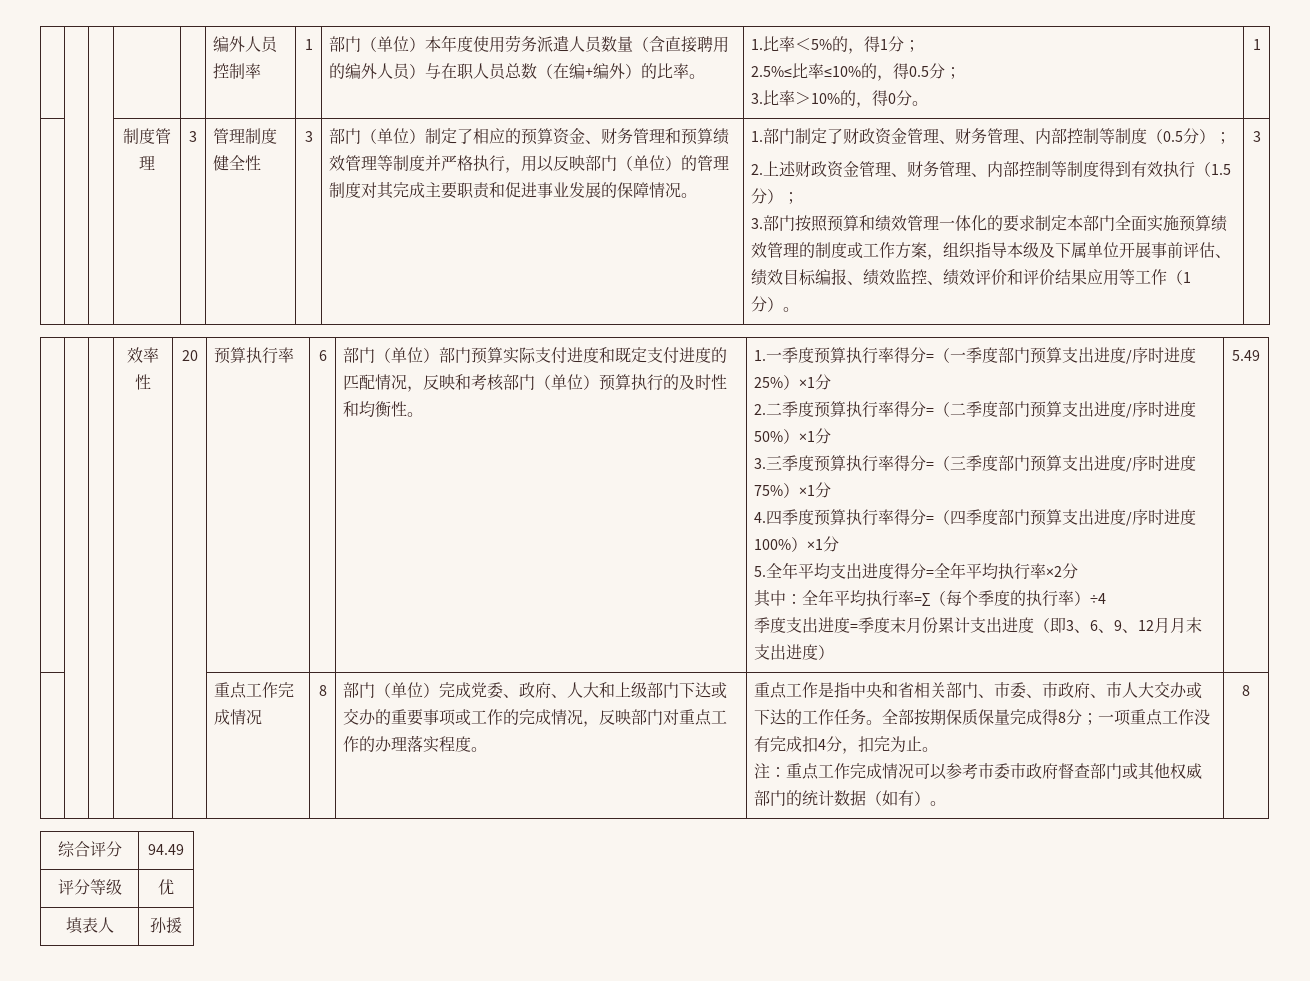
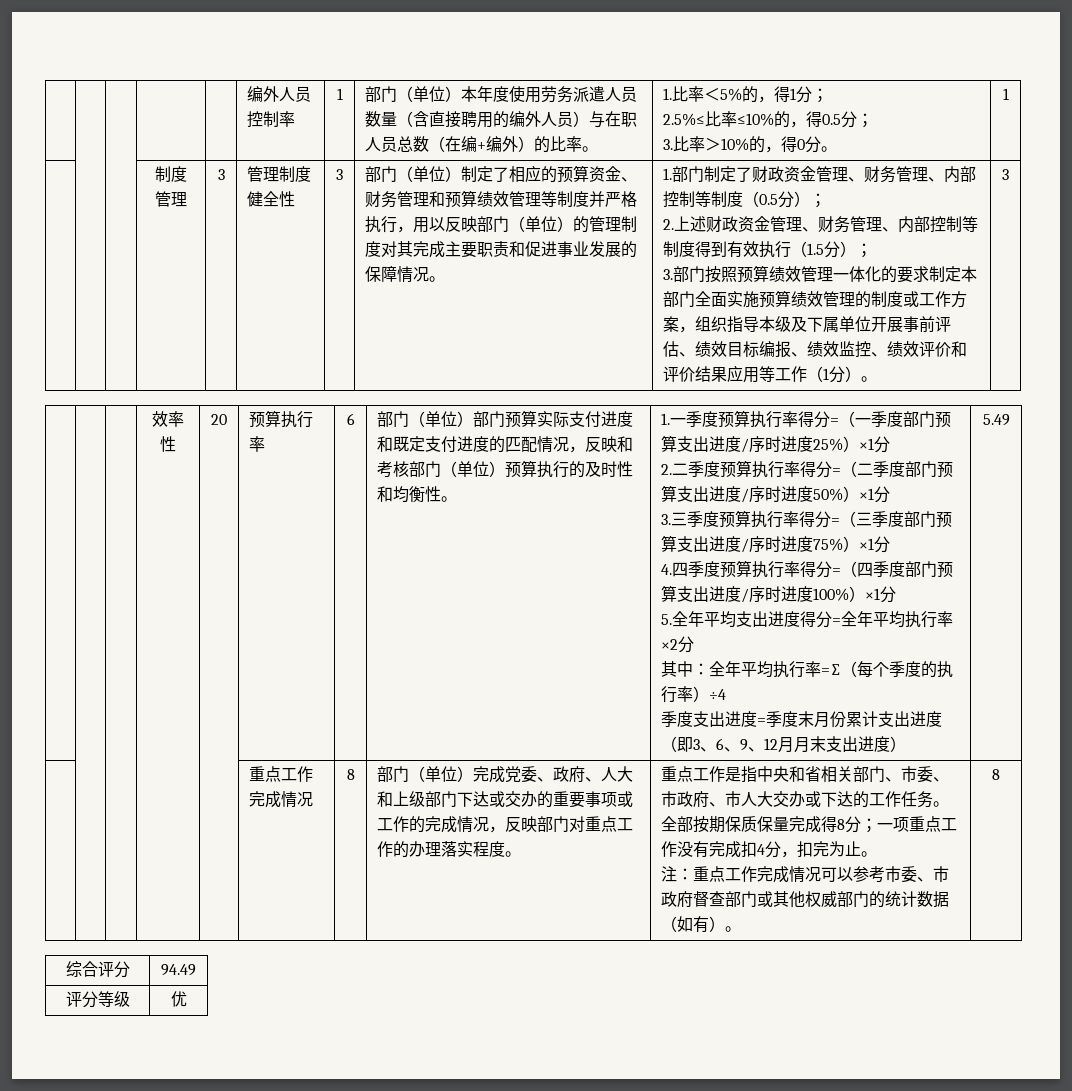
[859,215,876,231] 和 -> (770, 273) none
(1011, 771) none -> [917,877,934,882] 、
[65,917,114,934] [150,917,182,933] // 填表人 | 孙援 -> (187, 999) none

